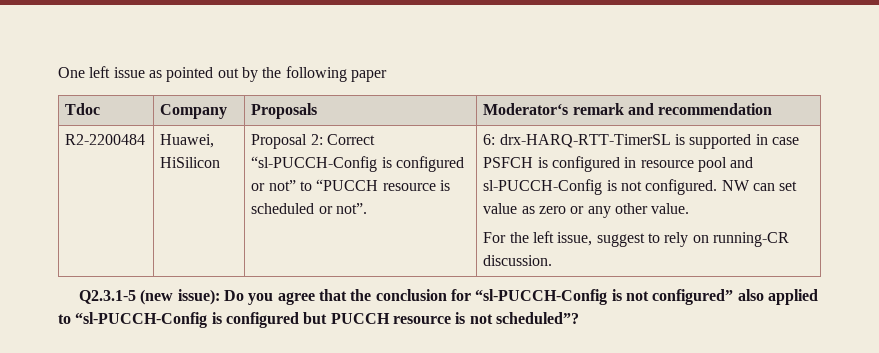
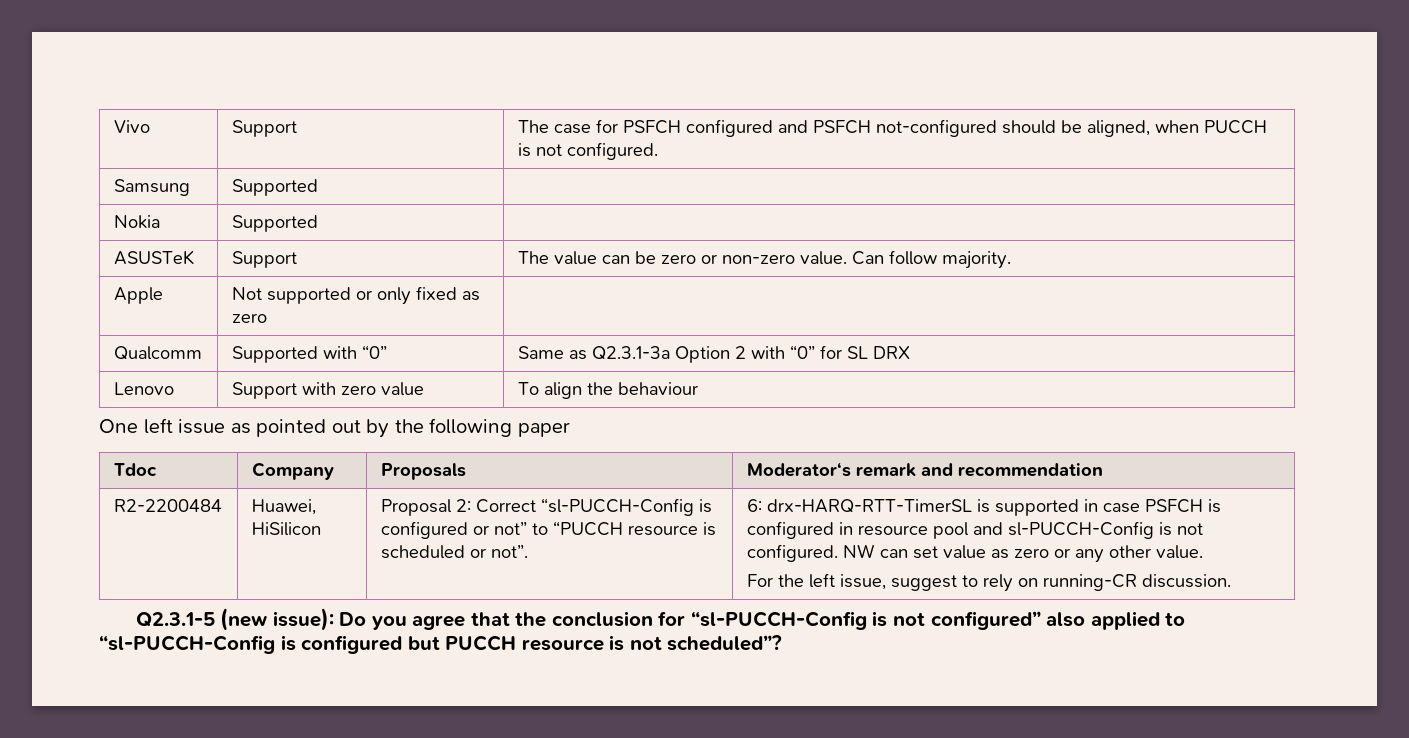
(58, 72) none -> [113,120,150,133] [231,120,297,137] [517,119,1267,137] [517,142,658,160] [113,179,190,196] [231,179,318,196] [113,215,160,229] [231,215,318,232] [113,250,194,265] [231,251,297,268] [517,250,1011,269] [113,287,163,304] [231,286,480,305] [231,313,267,323] [113,346,202,360] [231,345,387,363] [517,345,910,363] [113,382,174,395] [231,382,424,399] [517,382,698,399] Vivo | Support | The case for PSFCH configured and PSFCH not-configured should be aligned, when PUCCH is not configured. // Samsung | Supported | // Nokia | Supported | // ASUSTeK | Support | The value can be zero or non-zero value. Can follow majority. // Apple | Not supported or only fixed as zero | // Qualcomm | Supported with “0” | Same as Q2.3.1-3a Option 2 with “0” for SL DRX // Lenovo | Support with zero value | To align the behaviour //

